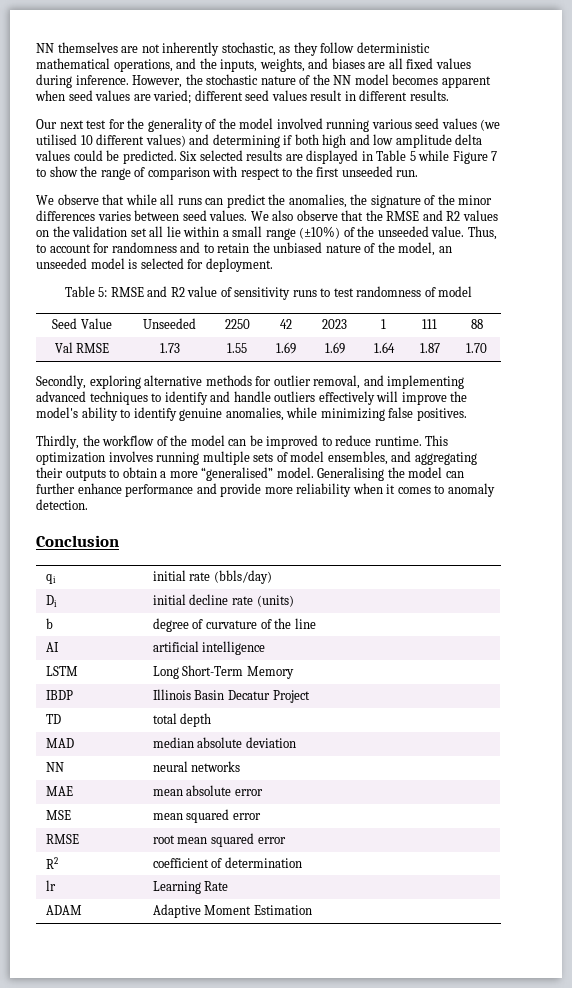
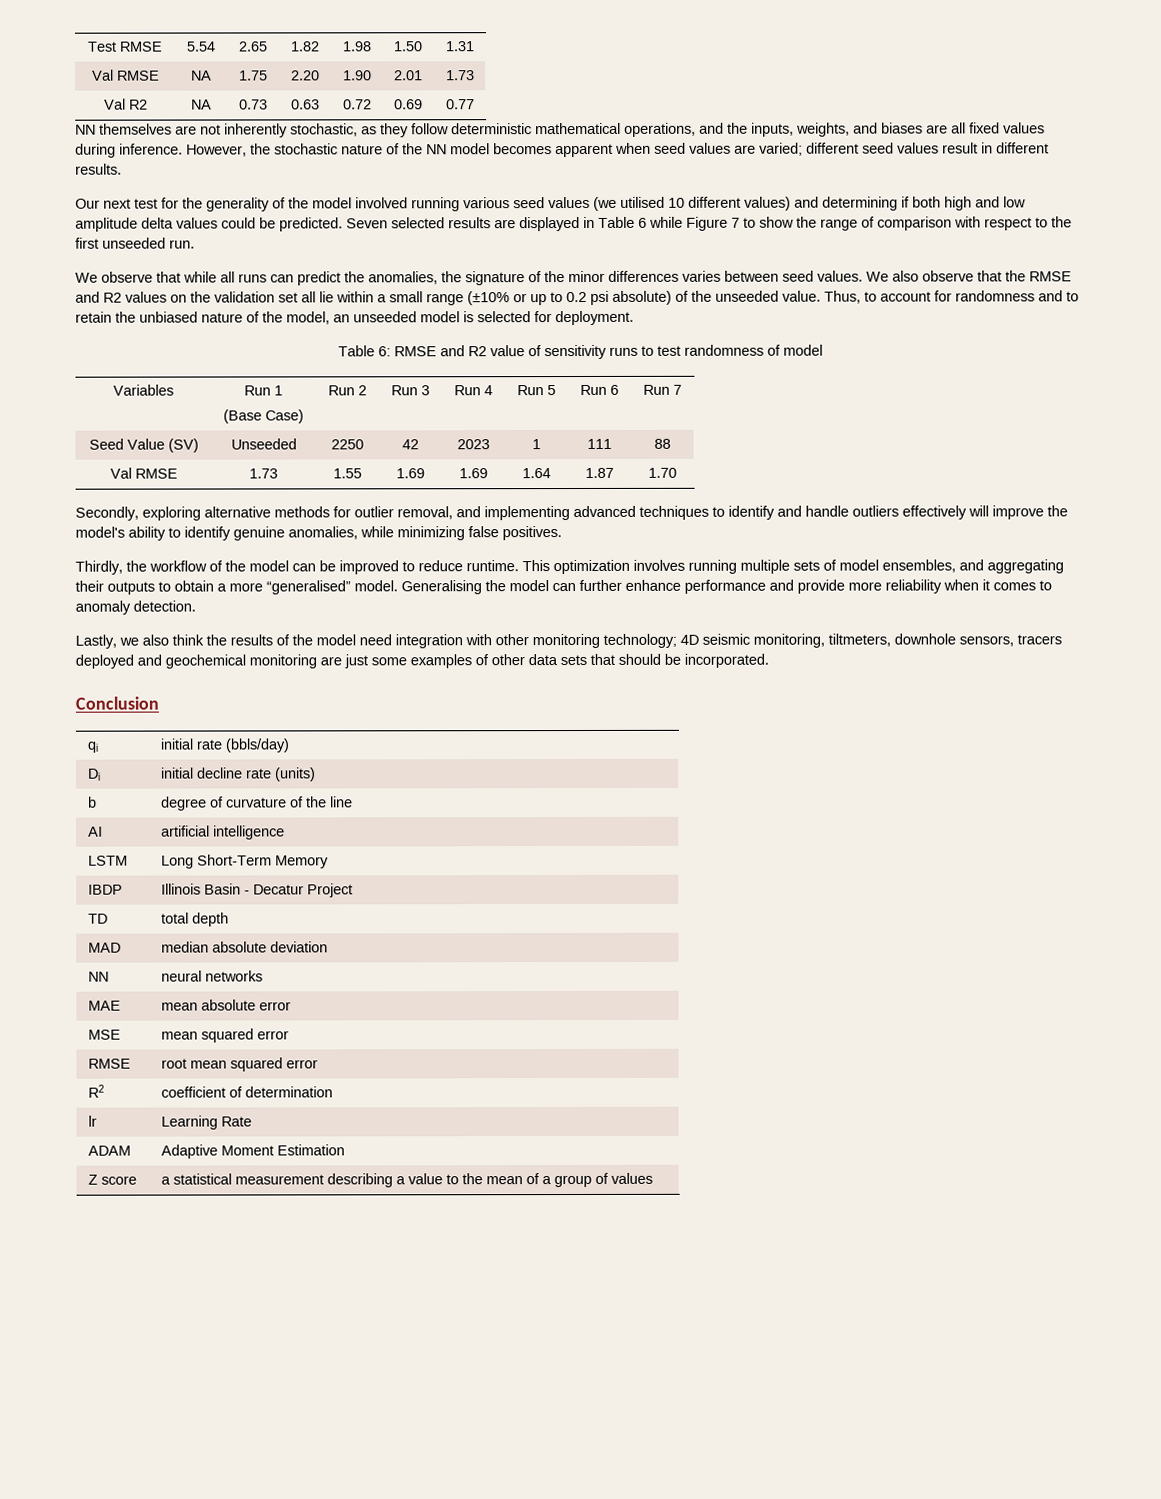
(36, 48) none -> [88,41,163,52] [186,41,216,52] [238,41,268,52] [290,41,320,52] [342,41,372,52] [394,41,423,52] [445,41,475,52] [91,69,160,81] [190,70,212,81] [238,70,268,81] [290,70,320,81] [342,70,372,81] [394,70,423,81] [445,70,475,81] [103,98,148,110] [190,99,212,110] [238,99,268,110] [290,99,320,110] [342,99,372,110] [394,99,423,110] [445,99,475,110] Test RMSE | 5.54 | 2.65 | 1.82 | 1.98 | 1.50 | 1.31 // Val RMSE | NA | 1.75 | 2.20 | 1.90 | 2.01 | 1.73 // Val R2 | NA | 0.73 | 0.63 | 0.72 | 0.69 | 0.77 //
[180,151,198,161] Six -> [346,218,388,229] Seven
[409,151,416,161] 5 -> [638,217,647,228] 6
[299,226,341,239] (±10%) -> [467,290,672,306] (±10% or up to 0.2 psi absolute)
[98,287,108,297] 5: -> [377,346,391,357] 6:
(473, 291) none -> [113,384,174,396] [244,385,283,396] [223,409,304,424] [328,385,367,396] [391,385,430,396] [454,385,493,396] [517,385,556,396] [580,384,619,395] [643,384,682,395] // Variables | Run 1 // (Base Case) | Run 2 | Run 3 | Run 4 | Run 5 | Run 6 | Run 7
(112, 323) none -> [167,438,199,453] (SV)
(88, 504) none -> [75,633,1062,649] [75,653,769,669] // Lastly, we also think the results of the model need integration with other monitoring technology; 4D seismic monitoring, tiltmeters, downhole sensors, tracers deployed and geochemical monitoring are just some examples of other data sets that should be incorporated.
(225, 695) none -> [243,890,250,895] -
(312, 910) none -> [87,1174,137,1185] [160,1172,653,1188] // Z score | a statistical measurement describing a value to the mean of a group of values

